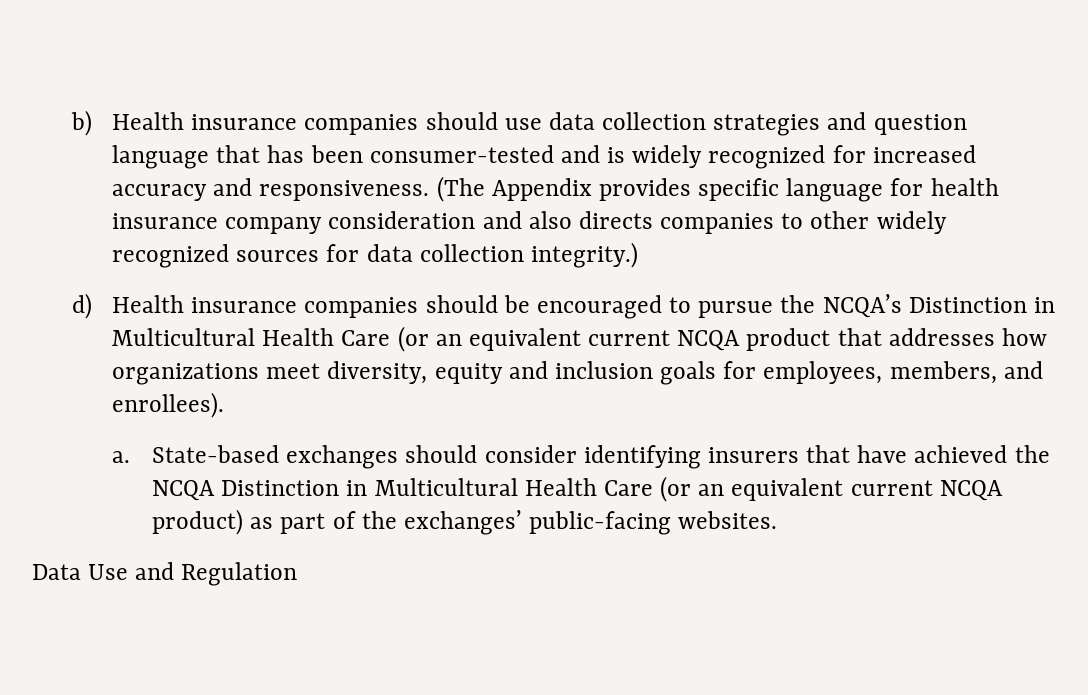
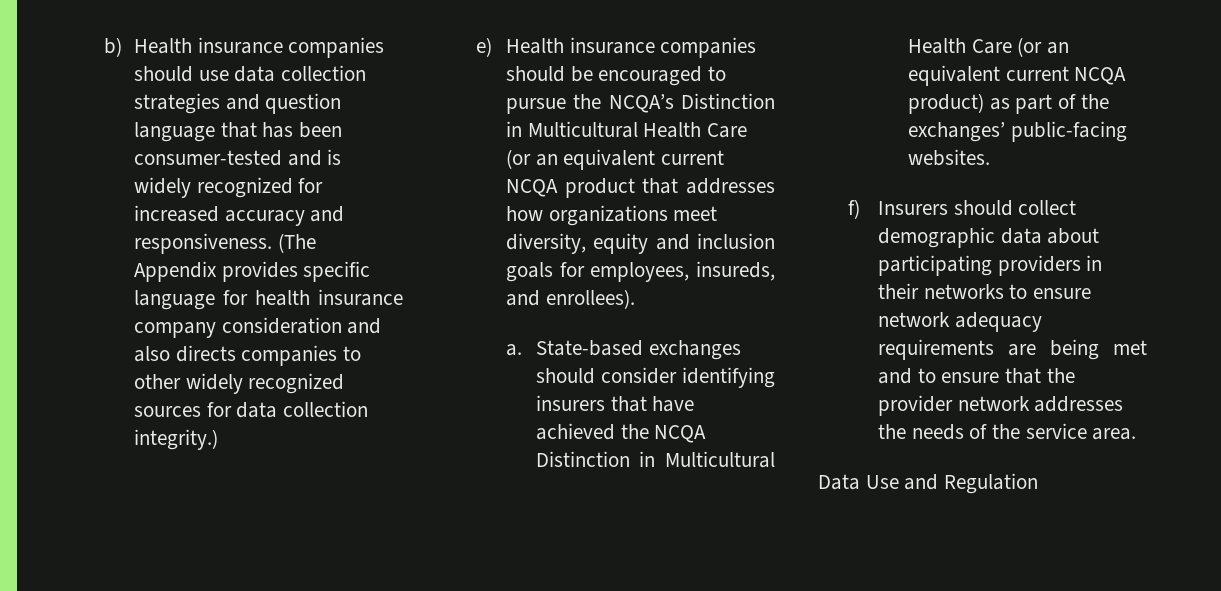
[72,293,93,319] d) -> [475,37,492,57] e)
[889,361,997,384] members, -> [696,261,775,281] insureds,
(778, 520) none -> [847,199,1077,219] [877,227,1100,248] [877,255,1103,276] [877,283,1091,299] [877,312,1042,332] [877,339,1147,360] [877,368,1075,384] [877,395,1124,416] [877,423,1137,440] // f) Insurers should collect demographic data about participating providers in their networks to ensure network adequacy requirements are being met and to ensure that the provider network addresses the needs of the service area.

